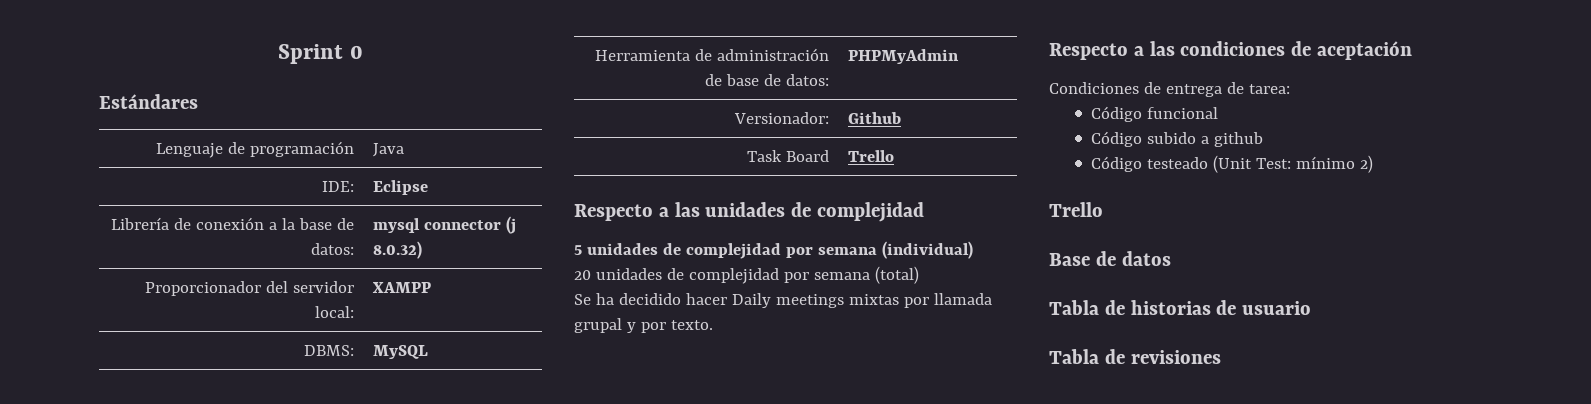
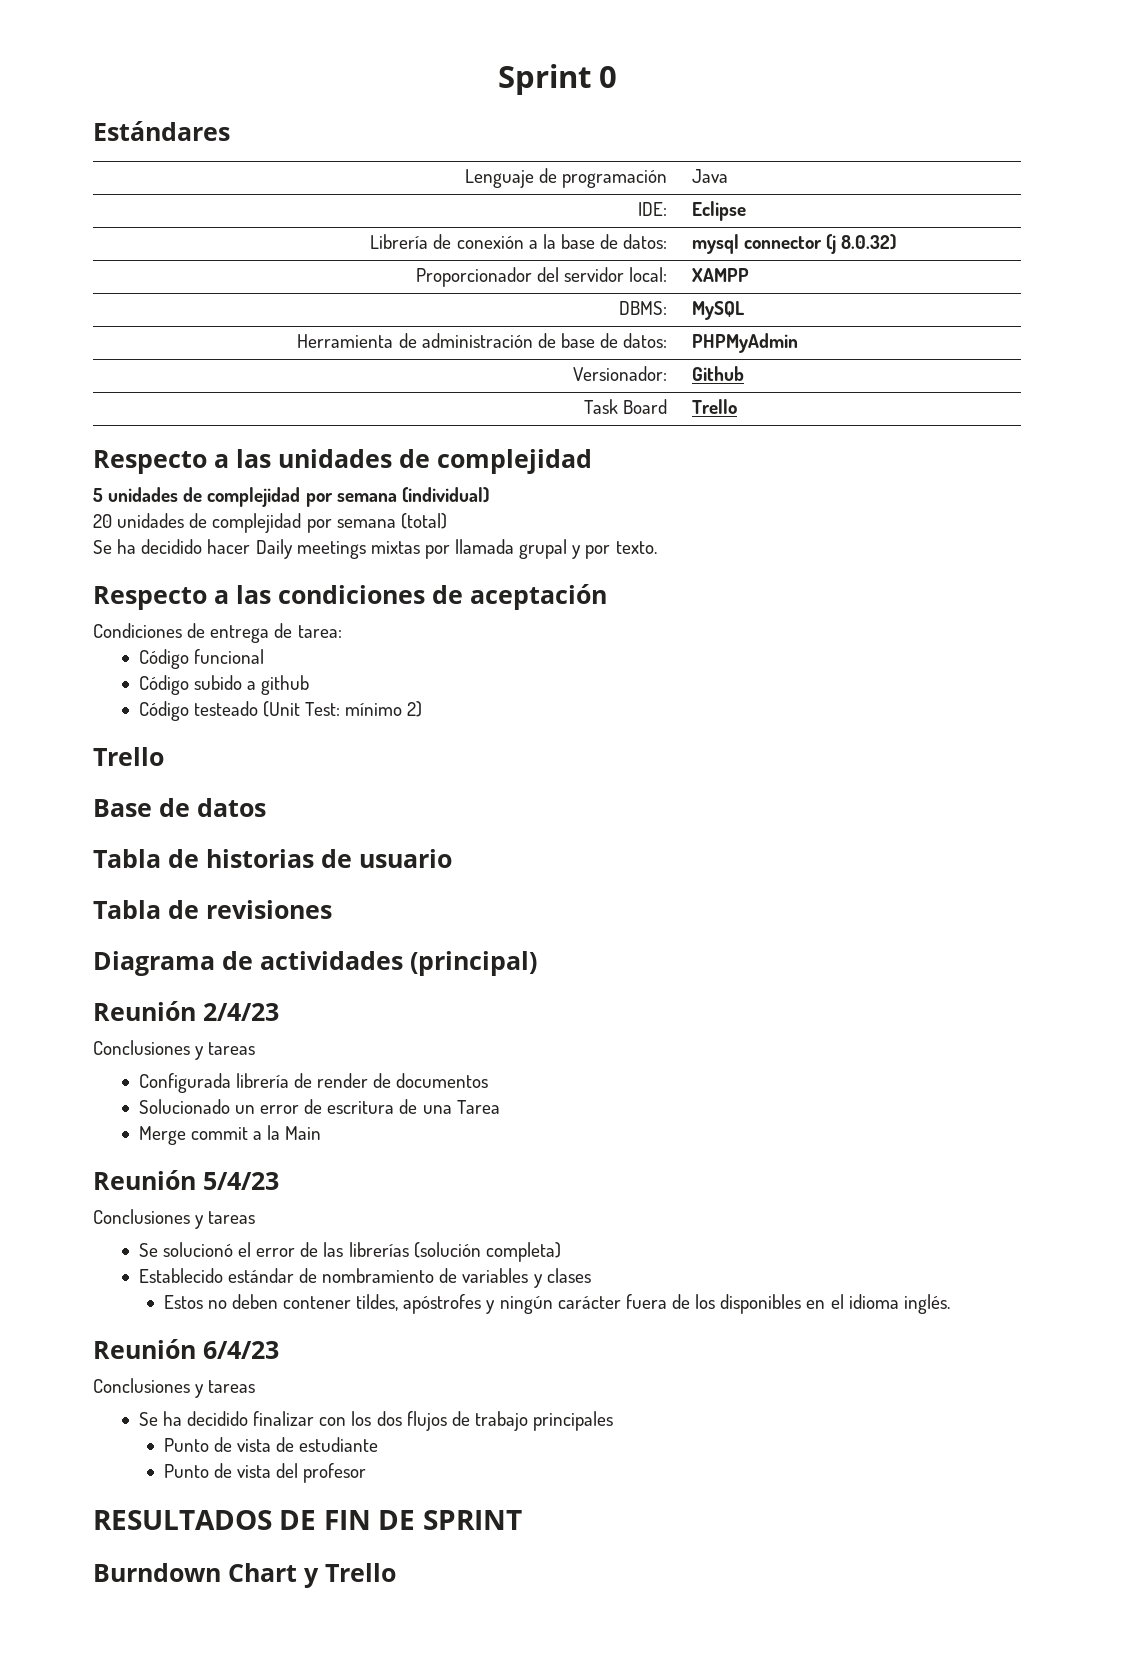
(1221, 357) none -> [93,951,537,976] [93,1001,279,1021] [93,1040,256,1060] [138,1073,489,1093] [138,1099,500,1114] [138,1125,322,1145] [93,1170,279,1190] [93,1209,256,1229] [138,1242,561,1262] [138,1268,591,1288] [163,1294,950,1314] [93,1339,279,1359] [93,1378,256,1398] [138,1411,614,1431] [163,1437,379,1452] [163,1463,367,1483] [93,1510,522,1530] [93,1563,396,1588] // Diagrama de actividades (principal) // Reunión 2/4/23 // Conclusiones y tareas // Configurada librería de render de documentos // Solucionado un error de escritura de una Tarea // Merge commit a la Main // Reunión 5/4/23 // Conclusiones y tareas // Se solucionó el error de las librerías (solución completa) // Establecido estándar de nombramiento de variables y clases // Estos no deben contener tildes, apóstrofes y ningún carácter fuera de los disponibles en el idioma inglés. // Reunión 6/4/23 // Conclusiones y tareas // Se ha decidido finalizar con los dos flujos de trabajo principales // Punto de vista de estudiante // Punto de vista del profesor // RESULTADOS DE FIN DE SPRINT // Burndown Chart y Trello

